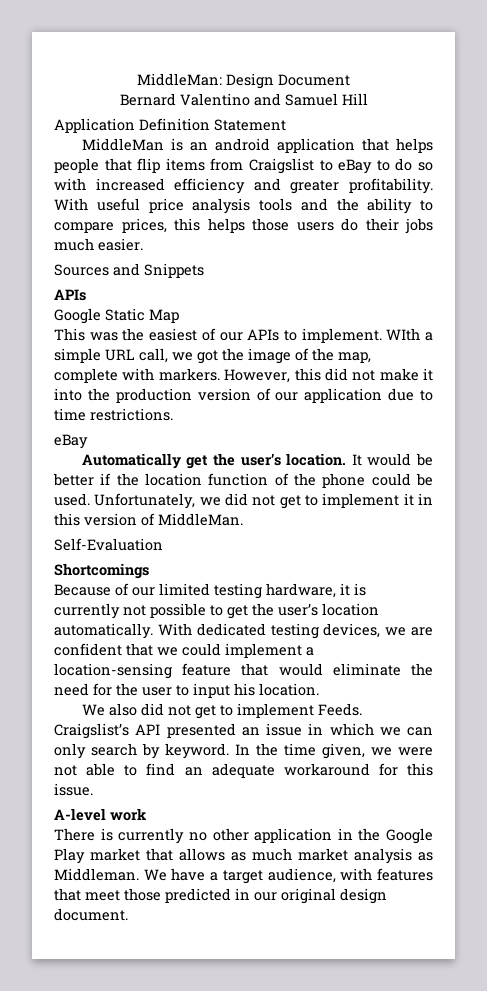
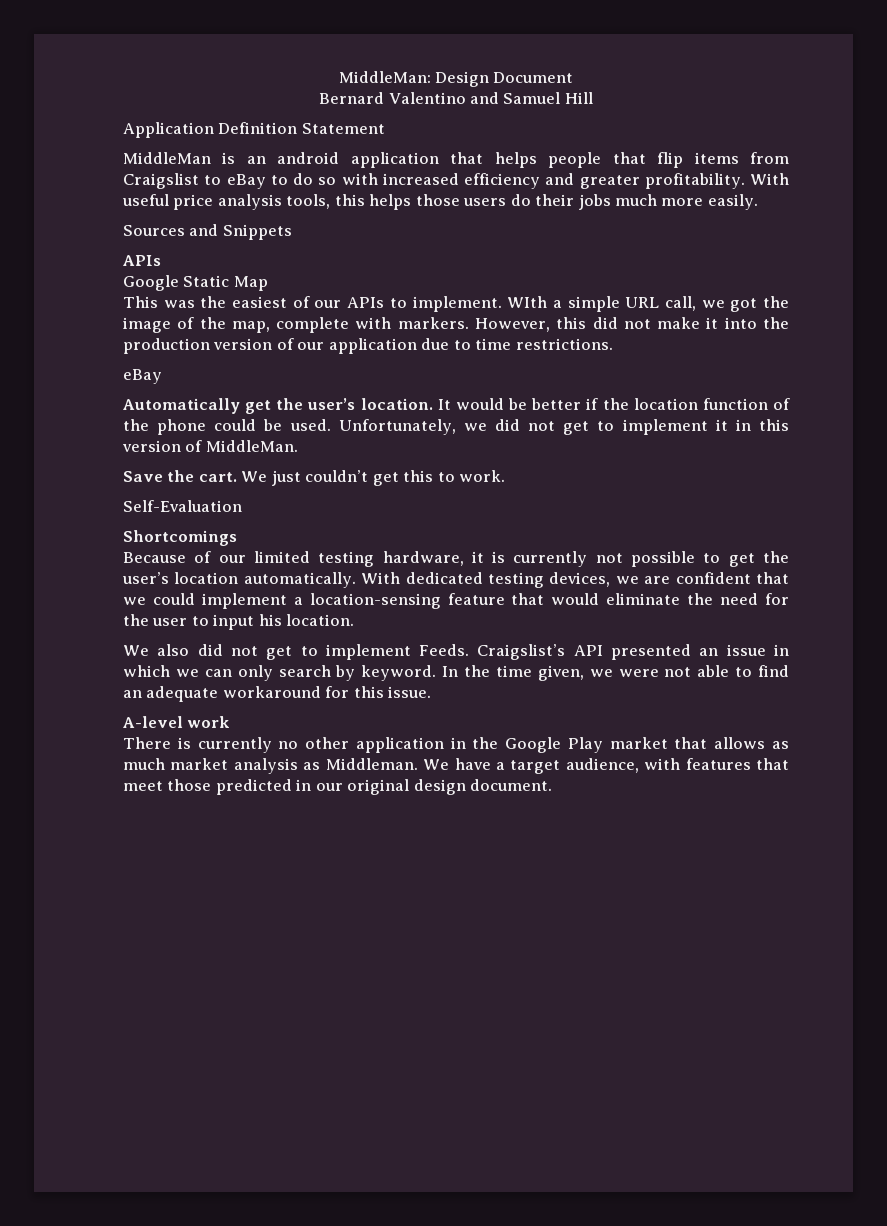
[259,198,433,214] [54,218,167,233] tools and the ability to compare prices, -> [286,194,331,209] tools,
[98,238,143,251] easier. -> [661,194,758,210] more easily.
(243, 519) none -> [123,470,506,486] // Save the cart. We just couldn’t get this to work.

